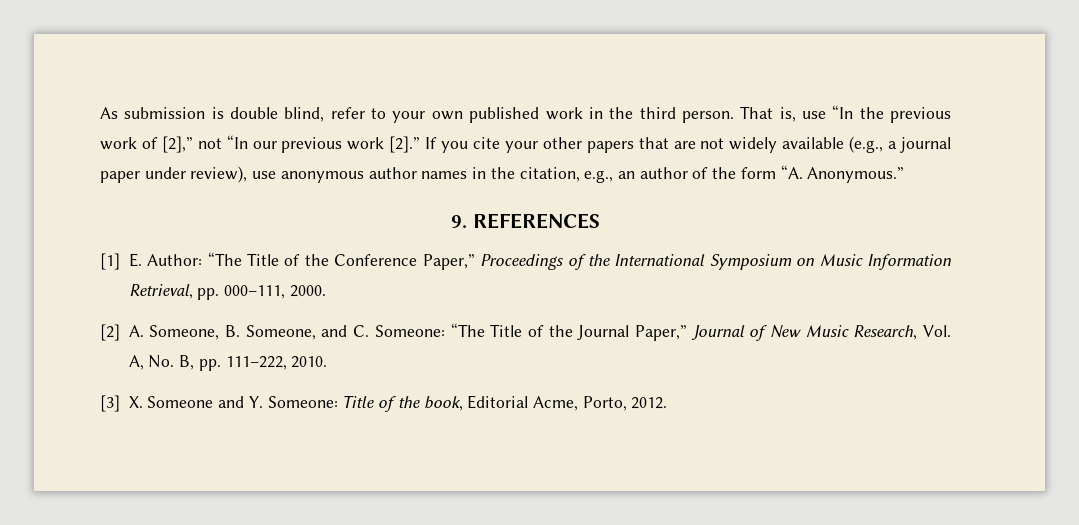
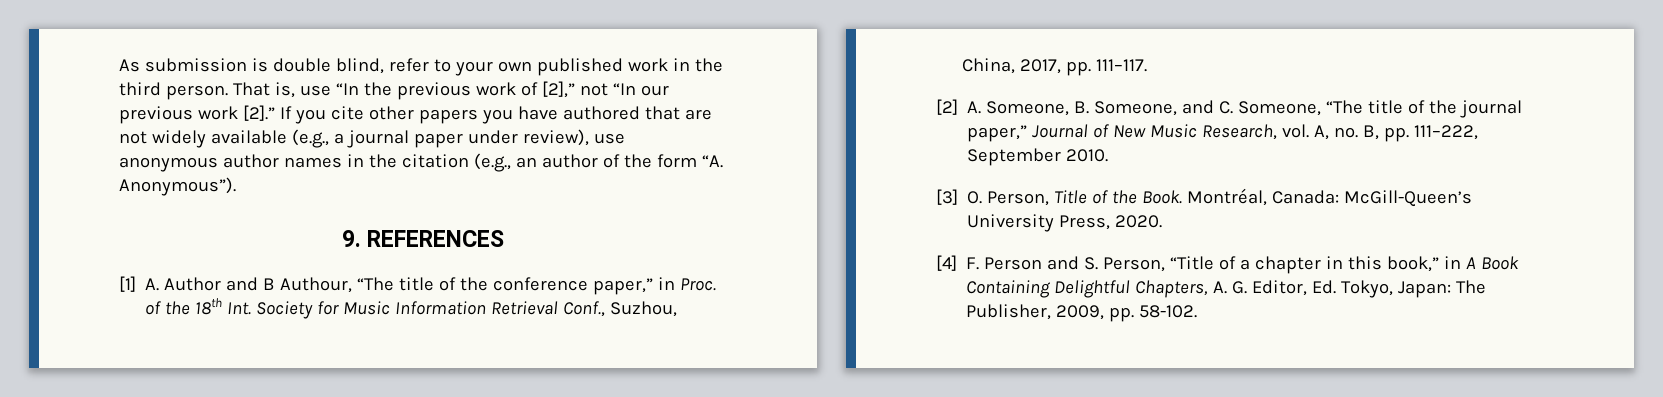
[504,141,538,153] your -> (364, 113) none
(634, 147) none -> [481,106,640,124] you have authored
[519,167,614,183] citation, e.g., -> [401,153,511,172] citation (e.g.,
[807,167,905,183] Anonymous.” -> [119,177,236,196] Anonymous”).
[128,252,952,270] [128,284,326,300] E. Author: “The Title of the Conference Paper,” Proceedings of the International Symposium on Music Information Retrieval, pp. 000–111, 2000. -> [145,277,717,295] [145,298,678,319] [962,58,1148,76] A. Author and B Authour, “The title of the conference paper,” in Proc. of the 18th Int. Society for Music Information Retrieval Conf., Suzhou, China, 2017, pp. 111–117.
[374,323,687,341] Someone: “The Title of the Journal Paper,” -> [1238,100,1523,118] [967,125,1028,142] Someone, “The title of the journal paper,”
[922,325,951,337] [128,355,175,370] Vol. A, No. -> [1282,124,1359,140] vol. A, no.
(287, 363) none -> [967,148,1062,166] September
[128,395,668,412] X. Someone and Y. Someone: Title of the book, Editorial Acme, Porto, 2012. -> [967,188,1473,207] [967,214,1163,232] [936,255,1520,274] [966,280,1487,298] [966,304,1198,322] O. Person, Title of the Book. Montréal, Canada: McGill-Queen’s University Press, 2020. // [4] F. Person and S. Person, “Title of a chapter in this book,” in A Book Containing Delightful Chapters, A. G. Editor, Ed. Tokyo, Japan: The Publisher, 2009, pp. 58-102.

